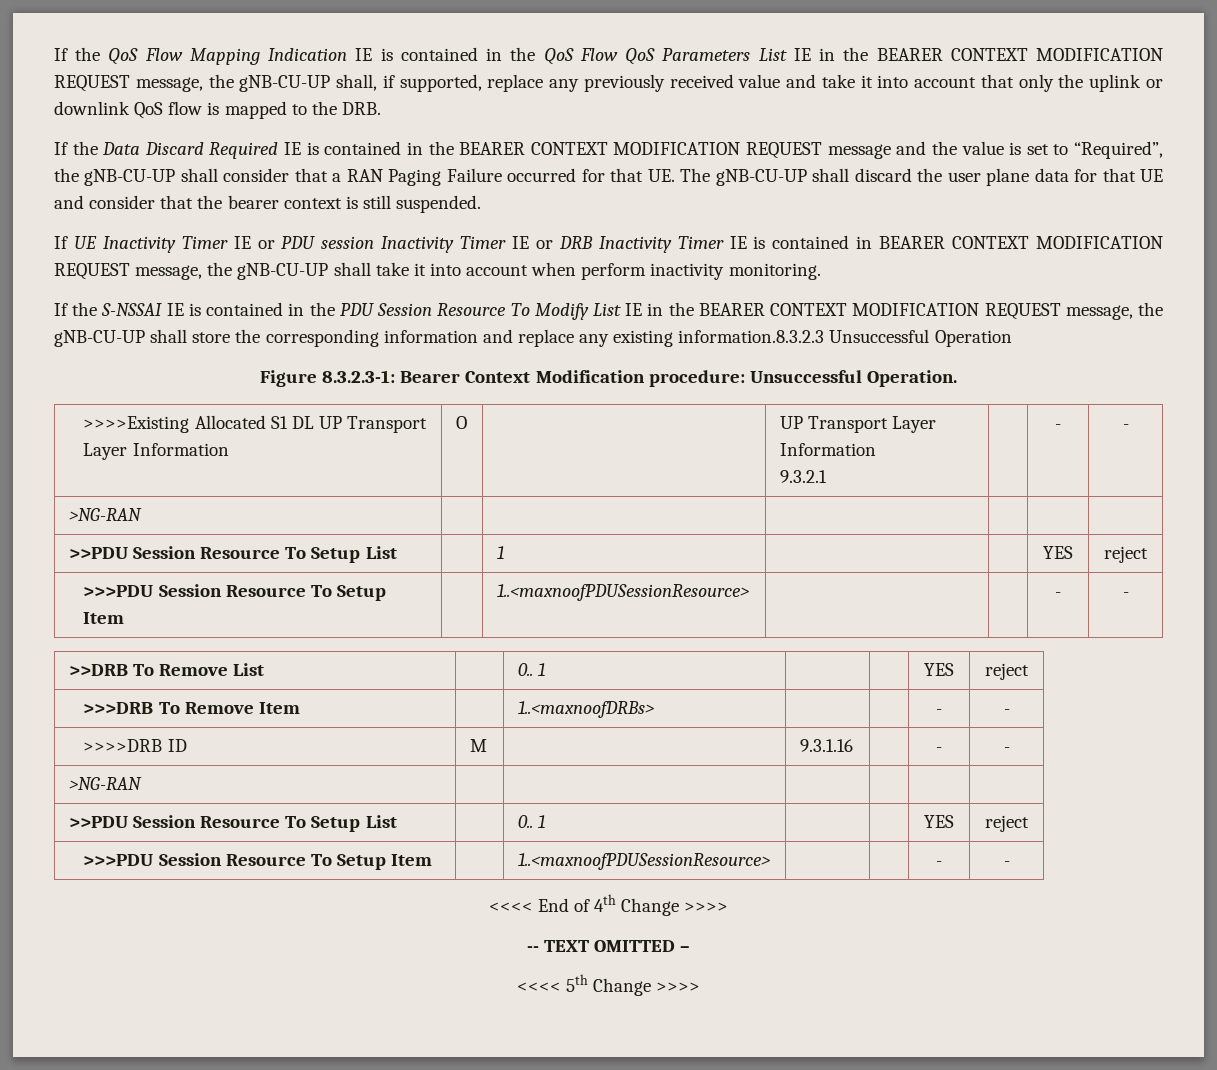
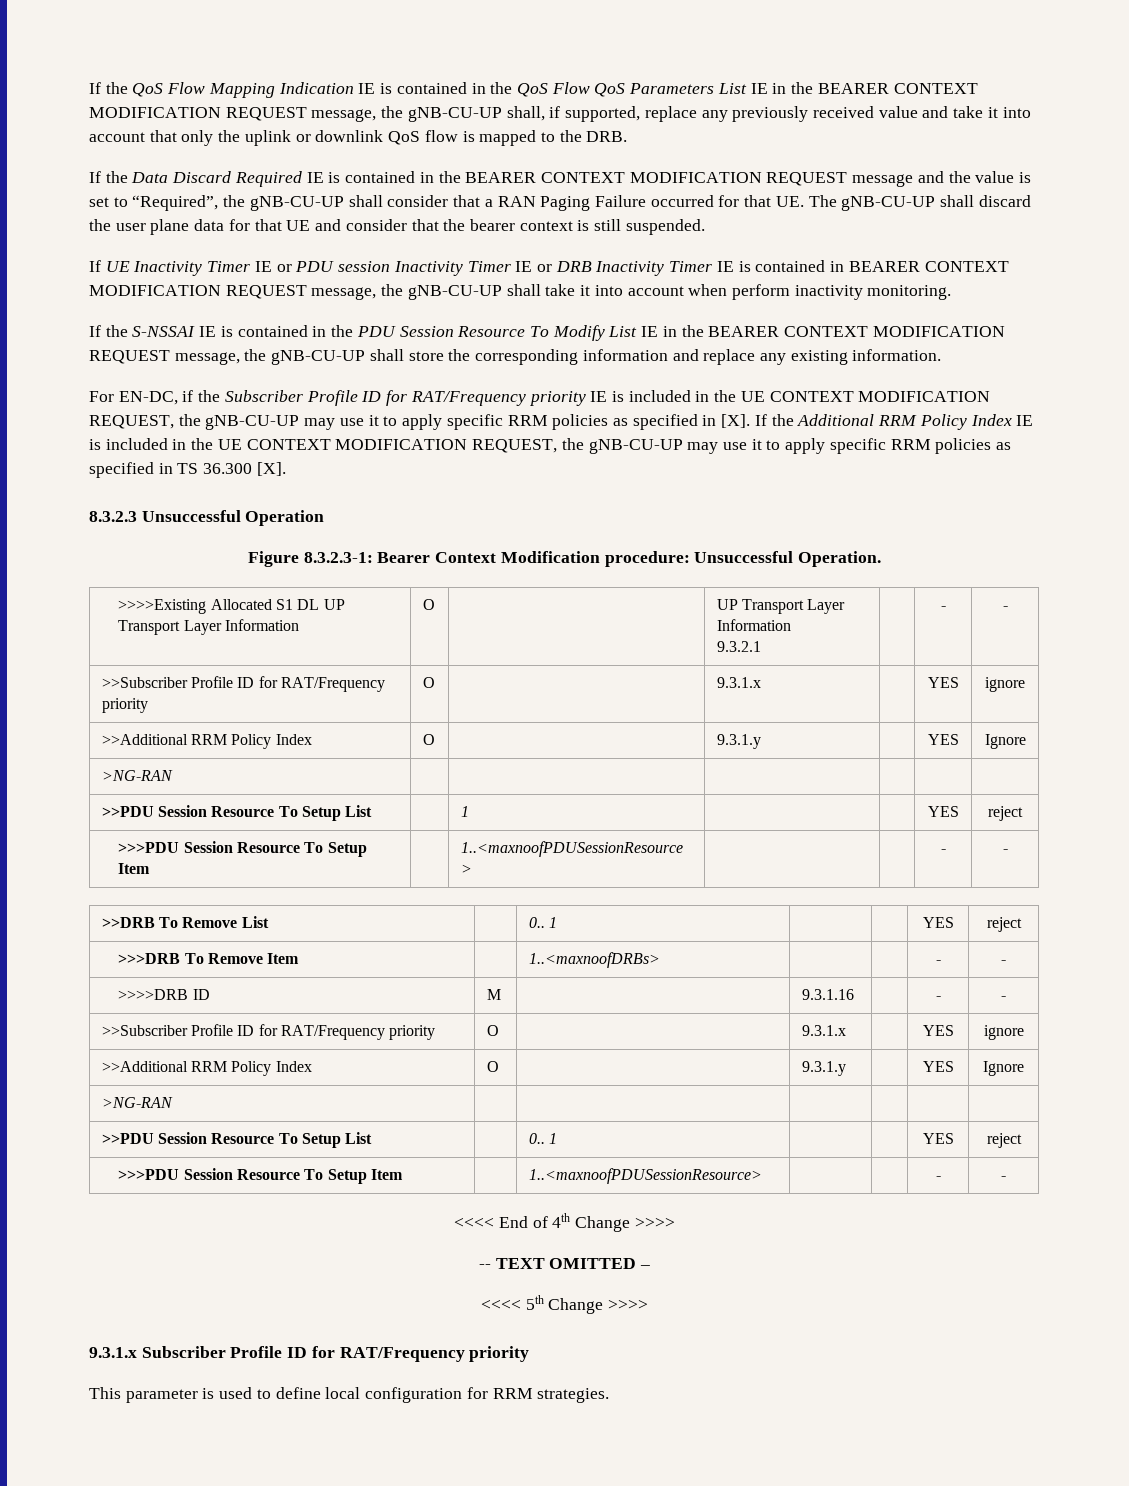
[678,330,825,343] information.8.3.2.3 -> [852,349,942,361] [89,390,991,406] [89,414,1034,430] [89,438,1012,454] [89,462,286,478] [89,511,137,522] information. // For EN-DC, if the Subscriber Profile ID for RAT/Frequency priority IE is included in the UE CONTEXT MODIFICATION REQUEST, the gNB-CU-UP may use it to apply specific RRM policies as specified in [X]. If the Additional RRM Policy Index IE is included in the UE CONTEXT MODIFICATION REQUEST, the gNB-CU-UP may use it to apply specific RRM policies as specified in TS 36.300 [X]. // 8.3.2.3
(1129, 426) none -> [101,676,385,692] [101,698,148,713] [422,677,435,688] [716,677,761,688] [927,677,959,688] [985,677,1025,692] [101,734,312,749] [422,734,435,745] [716,734,761,749] [927,734,959,745] [984,734,1026,749] // >>Subscriber Profile ID for RAT/Frequency priority | O | | 9.3.1.x | | YES | ignore // >>Additional RRM Policy Index | O | | 9.3.1.y | | YES | Ignore
(1010, 749) none -> [101,1024,436,1040] [486,1025,499,1036] [801,1025,846,1036] [922,1025,954,1036] [983,1025,1024,1040] [101,1061,312,1076] [486,1061,499,1072] [801,1061,846,1076] [922,1061,954,1072] [983,1061,1024,1076] // >>Subscriber Profile ID for RAT/Frequency priority | O | | 9.3.1.x | | YES | ignore // >>Additional RRM Policy Index | O | | 9.3.1.y | | YES | Ignore
(701, 987) none -> [89,1346,530,1362] [89,1387,610,1403] // 9.3.1.x Subscriber Profile ID for RAT/Frequency priority // This parameter is used to define local configuration for RRM strategies.

